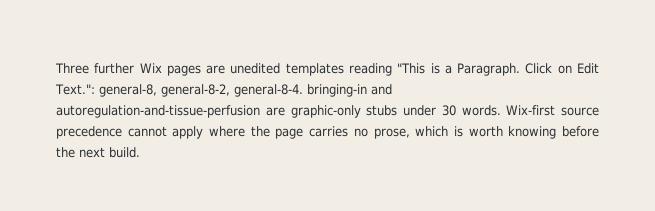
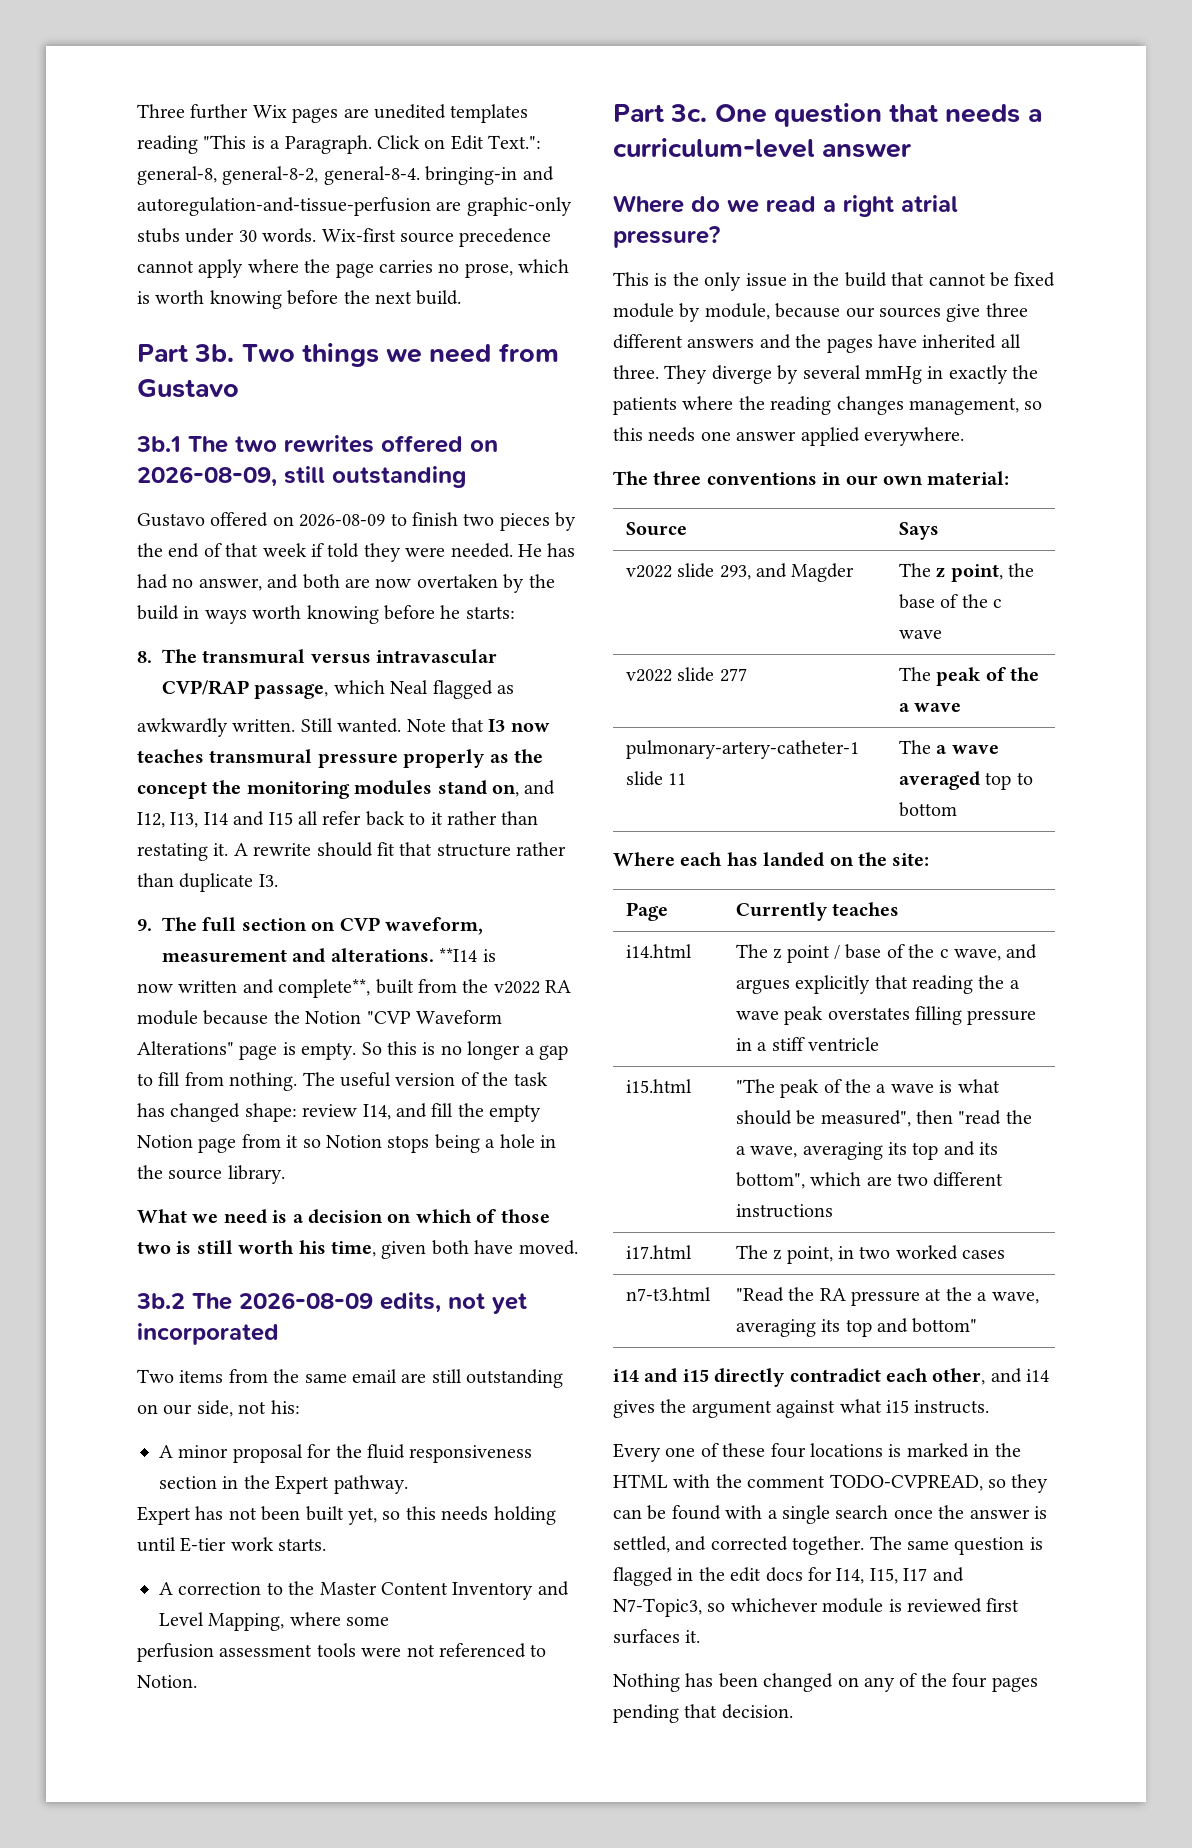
(140, 152) none -> [137,343,559,367] [137,379,239,398] [136,435,498,453] [137,466,466,488] [137,512,577,531] [137,543,576,562] [137,574,555,593] [137,605,515,624] [137,649,498,664] [162,680,514,699] [137,718,550,737] [137,749,543,768] [137,780,556,799] [137,811,539,828] [137,842,567,861] [137,873,278,892] [137,917,483,935] [162,948,496,963] [137,979,572,998] [137,1010,502,1025] [137,1041,568,1060] [137,1072,548,1091] [137,1103,542,1122] [137,1134,556,1153] [137,1165,285,1184] [137,1209,550,1224] [137,1240,578,1259] [136,1292,527,1314] [137,1323,279,1345] [137,1369,564,1388] [137,1400,300,1417] [159,1444,533,1463] [159,1475,408,1494] [137,1506,556,1525] [137,1537,327,1552] [159,1581,569,1600] [159,1612,390,1631] [137,1643,547,1662] [137,1675,197,1688] [613,103,1042,127] [613,138,912,158] [613,195,958,217] [613,226,720,248] [613,272,1056,291] [613,303,1028,322] [613,334,1021,353] [613,365,1039,384] [613,396,1043,415] [613,427,964,446] [613,471,1010,486] [625,522,687,536] [898,522,939,540] [625,563,855,582] [898,563,1034,582] [898,594,1002,609] [898,630,942,639] [625,667,747,682] [898,667,1039,686] [898,703,962,712] [625,740,859,759] [625,771,687,786] [898,740,999,754] [898,771,1033,790] [898,802,957,817] [613,852,930,867] [625,902,668,921] [735,902,900,921] [625,944,692,958] [735,944,1038,963] [735,975,1020,994] [735,1006,1037,1025] [735,1037,879,1051] [625,1079,692,1093] [735,1079,1000,1098] [735,1110,1032,1127] [735,1141,999,1160] [735,1172,1004,1189] [735,1204,833,1218] [625,1245,692,1259] [735,1245,1006,1264] [625,1287,711,1301] [735,1287,1039,1306] [735,1318,978,1337] [613,1368,1050,1387] [613,1399,990,1418] [613,1443,1021,1462] [613,1474,1049,1493] [613,1505,1047,1524] [613,1536,1043,1555] [613,1567,964,1586] [613,1598,1020,1617] [613,1629,701,1644] [613,1673,1038,1692] [613,1704,793,1723] // Part 3b. Two things we need from Gustavo // 3b.1 The two rewrites offered on 2026-08-09, still outstanding // Gustavo offered on 2026-08-09 to finish two pieces by the end of that week if told they were needed. He has had no answer, and both are now overtaken by the build in ways worth knowing before he starts: // 8. The transmural versus intravascular CVP/RAP passage, which Neal flagged as // awkwardly written. Still wanted. Note that I3 now teaches transmural pressure properly as the concept the monitoring modules stand on, and I12, I13, I14 and I15 all refer back to it rather than restating it. A rewrite should fit that structure rather than duplicate I3. // 9. The full section on CVP waveform, measurement and alterations. **I14 is // now written and complete**, built from the v2022 RA module because the Notion "CVP Waveform Alterations" page is empty. So this is no longer a gap to fill from nothing. The useful version of the task has changed shape: review I14, and fill the empty Notion page from it so Notion stops being a hole in the source library. // What we need is a decision on which of those two is still worth his time, given both have moved. // 3b.2 The 2026-08-09 edits, not yet incorporated // Two items from the same email are still outstanding on our side, not his: // A minor proposal for the fluid responsiveness section in the Expert pathway. // Expert has not been built yet, so this needs holding until E-tier work starts. // A correction to the Master Content Inventory and Level Mapping, where some // perfusion assessment tools were not referenced to Notion. // Part 3c. One question that needs a curriculum-level answer // Where do we read a right atrial pressure? // This is the only issue in the build that cannot be fixed module by module, because our sources give three different answers and the pages have inherited all three. They diverge by several mmHg in exactly the patients where the reading changes management, so this needs one answer applied everywhere. // The three conventions in our own material: // Source | Says // v2022 slide 293, and Magder | The z point, the base of the c wave // v2022 slide 277 | The peak of the a wave // pulmonary-artery-catheter-1 slide 11 | The a wave averaged top to bottom // Where each has landed on the site: // Page | Currently teaches // i14.html | The z point / base of the c wave, and argues explicitly that reading the a wave peak overstates filling pressure in a stiff ventricle // i15.html | "The peak of the a wave is what should be measured", then "read the a wave, averaging its top and its bottom", which are two different instructions // i17.html | The z point, in two worked cases // n7-t3.html | "Read the RA pressure at the a wave, averaging its top and bottom" // i14 and i15 directly contradict each other, and i14 gives the argument against what i15 instructs. // Every one of these four locations is marked in the HTML with the comment TODO-CVPREAD, so they can be found with a single search once the answer is settled, and corrected together. The same question is flagged in the edit docs for I14, I15, I17 and N7-Topic3, so whichever module is reviewed first surfaces it. // Nothing has been changed on any of the four pages pending that decision.

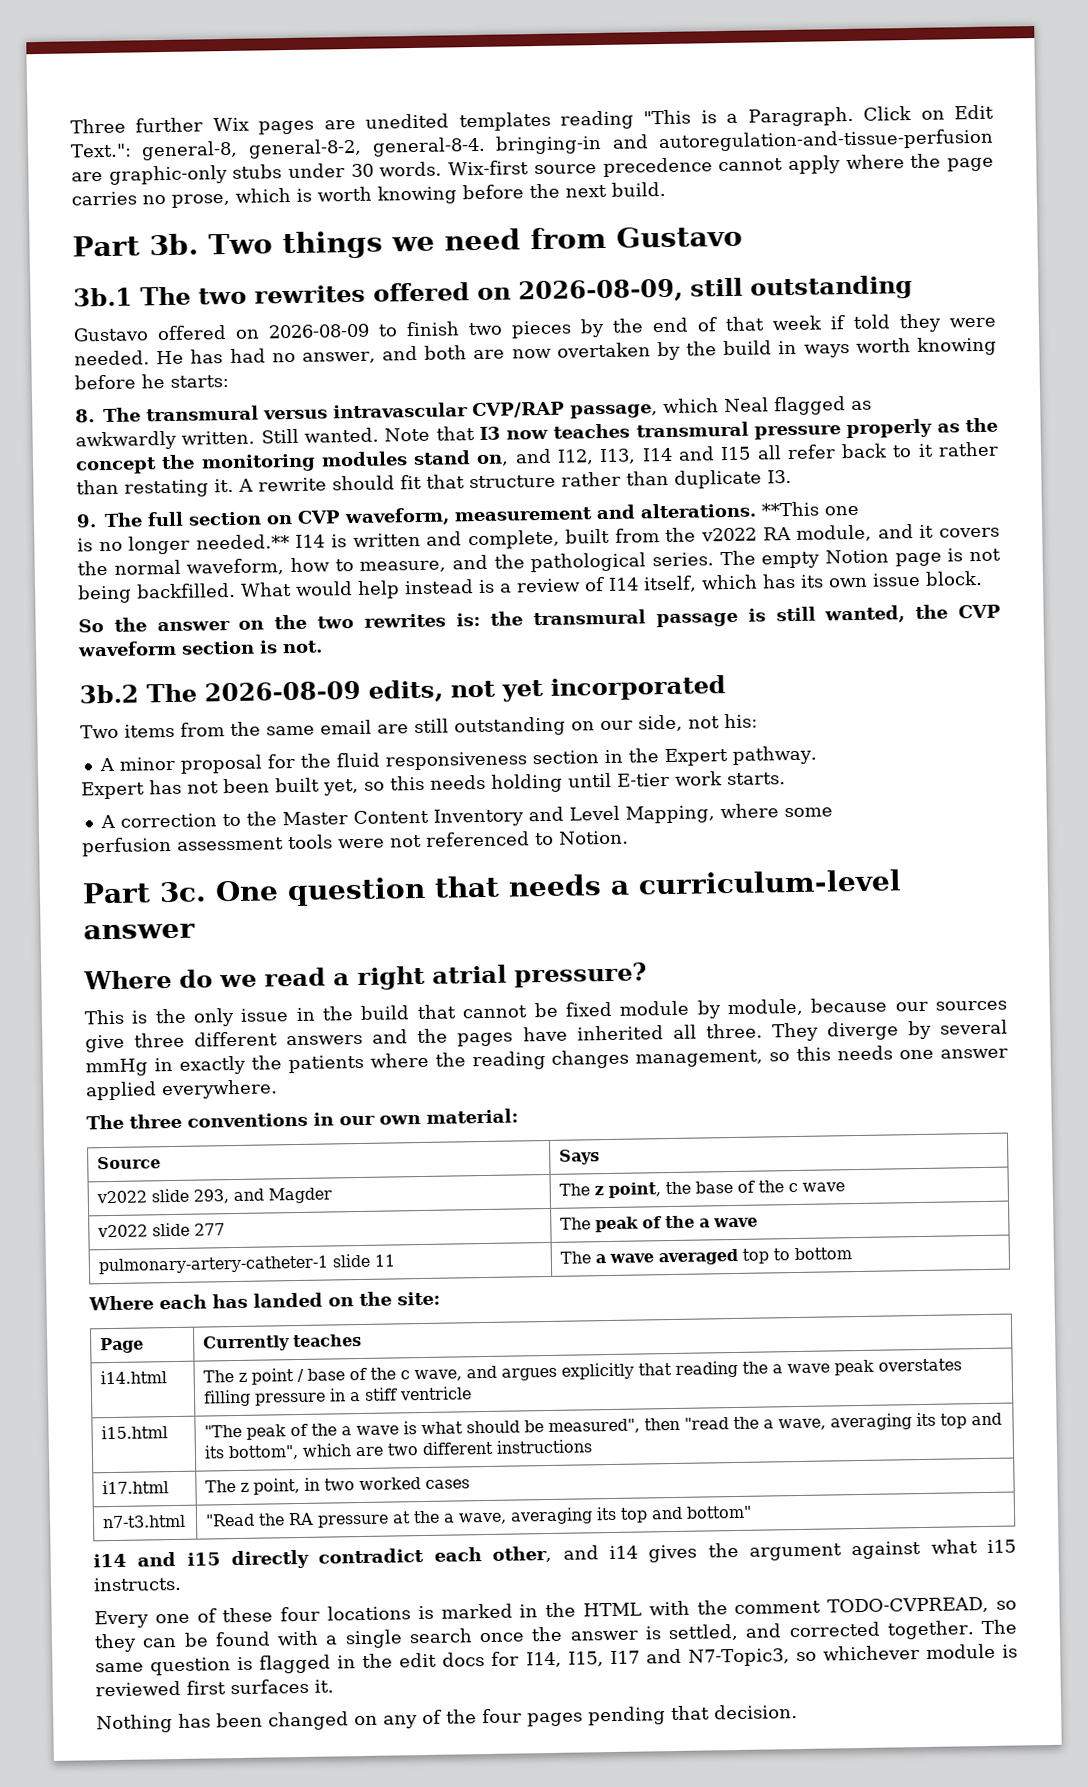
[439,948,496,962] [137,983,173,993] **I14 is // now -> [761,501,859,517] [77,534,347,555] **This one // is no longer needed.** I14 is
[278,979,371,998] complete**, -> [467,529,560,550] complete,
[137,1010,502,1025] [137,1041,568,1060] [137,1072,548,1091] [137,1103,542,1122] [137,1134,556,1153] [137,1165,285,1184] [137,1209,550,1224] [137,1240,578,1259] module because the Notion "CVP Waveform Alterations" page is empty. So this is no longer a gap to fill from nothing. The useful version of the task has changed shape: review I14, and fill the empty Notion page from it so Notion stops being a hole in the source library. // What we need is a decision on which of those two is still worth his time, given both have moved. -> [796,524,1001,542] [77,548,1001,576] [77,570,983,604] [78,604,1001,633] [77,640,323,657] module, and it covers the normal waveform, how to measure, and the pathological series. The empty Notion page is not being backfilled. What would help instead is a review of I14 itself, which has its own issue block. // So the answer on the two rewrites is: the transmural passage is still wanted, the CVP waveform section is not.

